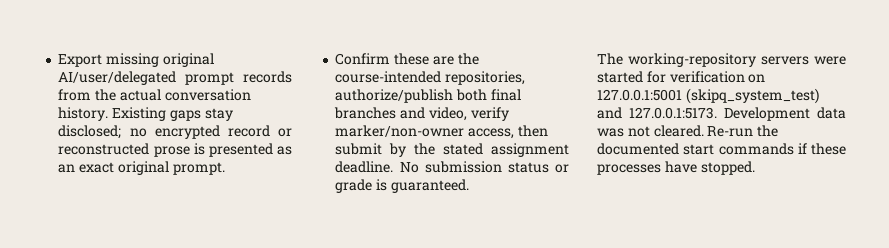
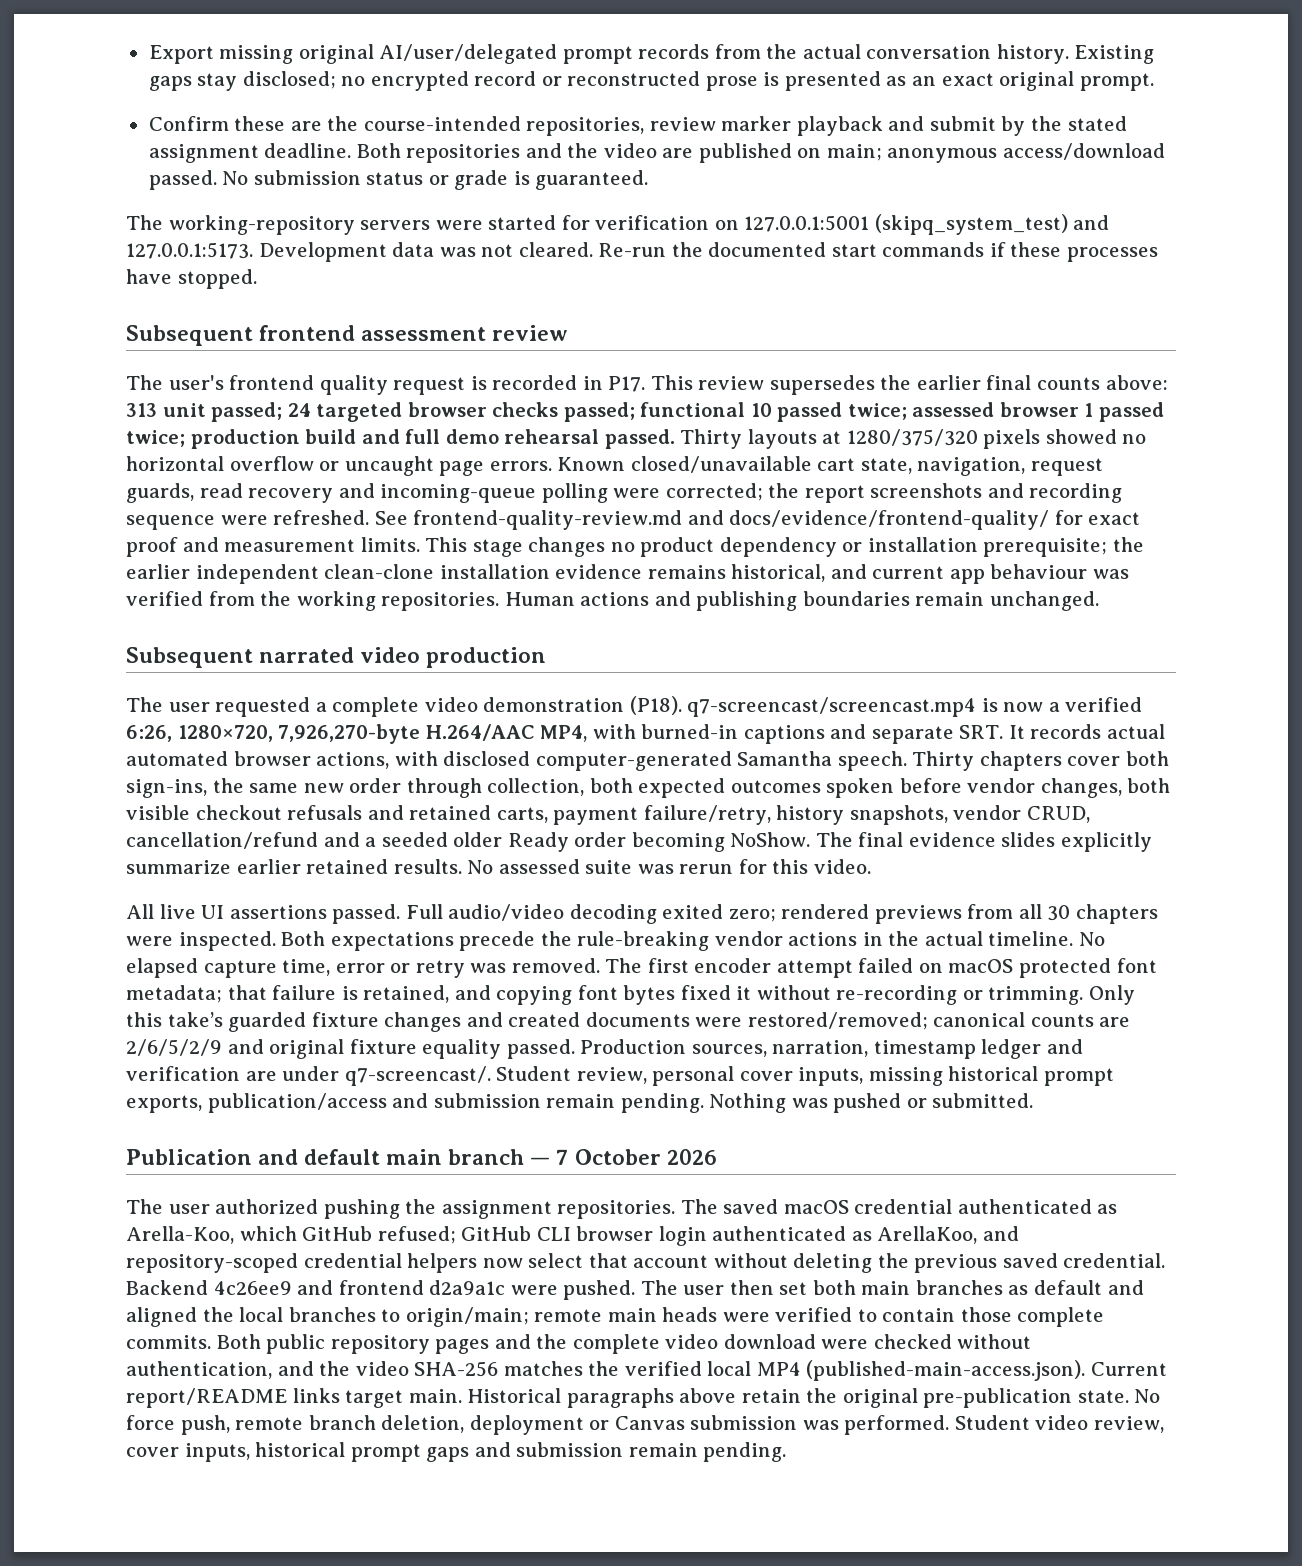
[335,89,521,103] [334,107,509,121] [335,125,548,139] authorize/publish both final branches and video, verify marker/non-owner access, then -> [649,116,925,136] review marker playback and
(394, 167) none -> [356,143,1165,163] [148,170,217,190] Both repositories and the video are published on main; anonymous access/download passed.
(755, 168) none -> [126,325,569,346] [126,375,1168,395] [126,402,1165,422] [126,429,1147,449] [126,456,1103,476] [126,483,1123,503] [126,510,1141,530] [126,537,1144,557] [126,564,1129,584] [126,591,1099,611] [126,647,547,668] [126,696,1143,717] [126,724,1165,744] [126,751,1169,771] [126,778,1171,798] [126,805,1090,825] [126,832,1152,852] [126,859,871,874] [126,904,1159,924] [126,931,1105,951] [126,958,1157,978] [126,985,1136,1005] [126,1012,1131,1032] [126,1039,1083,1059] [126,1066,1114,1086] [126,1093,1034,1113] [126,1149,717,1165] [126,1199,1118,1219] [126,1226,1019,1246] [126,1253,1166,1273] [126,1280,1144,1300] [126,1307,1105,1327] [126,1334,1032,1354] [126,1360,1167,1381] [126,1388,1161,1408] [126,1415,1164,1435] [126,1442,787,1462] // Subsequent frontend assessment review // The user's frontend quality request is recorded in P17. This review supersedes the earlier final counts above: 313 unit passed; 24 targeted browser checks passed; functional 10 passed twice; assessed browser 1 passed twice; production build and full demo rehearsal passed. Thirty layouts at 1280/375/320 pixels showed no horizontal overflow or uncaught page errors. Known closed/unavailable cart state, navigation, request guards, read recovery and incoming-queue polling were corrected; the report screenshots and recording sequence were refreshed. See frontend-quality-review.md and docs/evidence/frontend-quality/ for exact proof and measurement limits. This stage changes no product dependency or installation prerequisite; the earlier independent clean-clone installation evidence remains historical, and current app behaviour was verified from the working repositories. Human actions and publishing boundaries remain unchanged. // Subsequent narrated video production // The user requested a complete video demonstration (P18). q7-screencast/screencast.mp4 is now a verified 6:26, 1280×720, 7,926,270-byte H.264/AAC MP4, with burned-in captions and separate SRT. It records actual automated browser actions, with disclosed computer-generated Samantha speech. Thirty chapters cover both sign-ins, the same new order through collection, both expected outcomes spoken before vendor changes, both visible checkout refusals and retained carts, payment failure/retry, history snapshots, vendor CRUD, cancellation/refund and a seeded older Ready order becoming NoShow. The final evidence slides explicitly summarize earlier retained results. No assessed suite was rerun for this video. // All live UI assertions passed. Full audio/video decoding exited zero; rendered previews from all 30 chapters were inspected. Both expectations precede the rule-breaking vendor actions in the actual timeline. No elapsed capture time, error or retry was removed. The first encoder attempt failed on macOS protected font metadata; that failure is retained, and copying font bytes fixed it without re-recording or trimming. Only this take’s guarded fixture changes and created documents were restored/removed; canonical counts are 2/6/5/2/9 and original fixture equality passed. Production sources, narration, timestamp ledger and verification are under q7-screencast/. Student review, personal cover inputs, missing historical prompt exports, publication/access and submission remain pending. Nothing was pushed or submitted. // Publication and default main branch — 7 October 2026 // The user authorized pushing the assignment repositories. The saved macOS credential authenticated as Arella-Koo, which GitHub refused; GitHub CLI browser login authenticated as ArellaKoo, and repository-scoped credential helpers now select that account without deleting the previous saved credential. Backend 4c26ee9 and frontend d2a9a1c were pushed. The user then set both main branches as default and aligned the local branches to origin/main; remote main heads were verified to contain those complete commits. Both public repository pages and the complete video download were checked without authentication, and the video SHA-256 matches the verified local MP4 (published-main-access.json). Current report/README links target main. Historical paragraphs above retain the original pre-publication state. No force push, remote branch deletion, deployment or Canvas submission was performed. Student video review, cover inputs, historical prompt gaps and submission remain pending.

